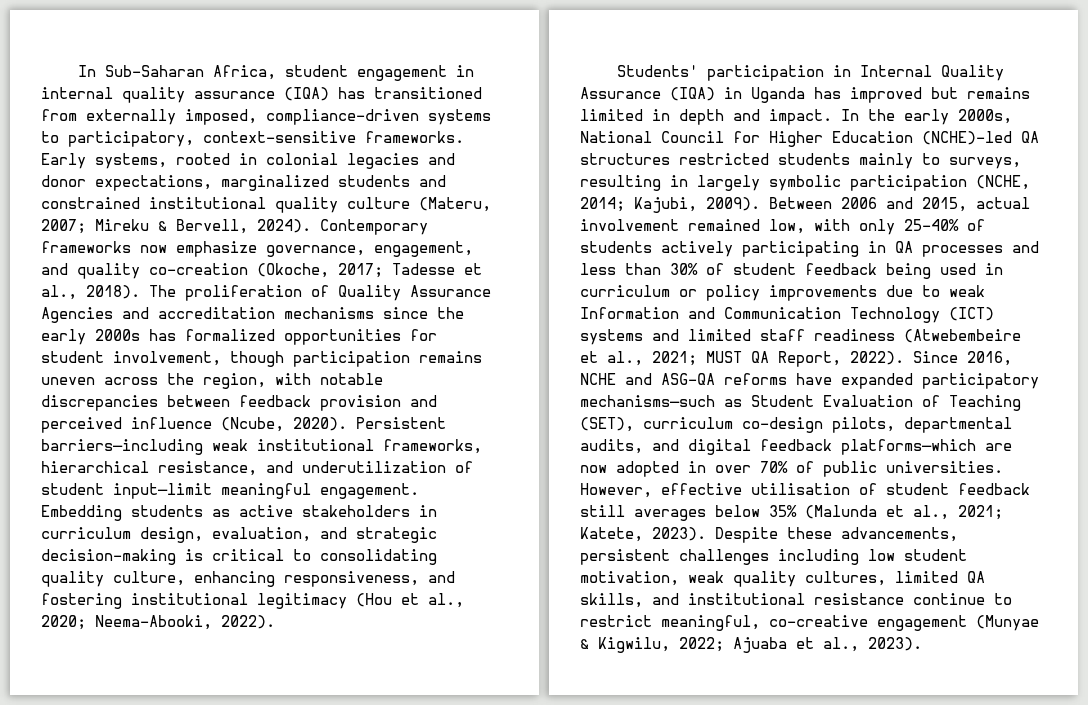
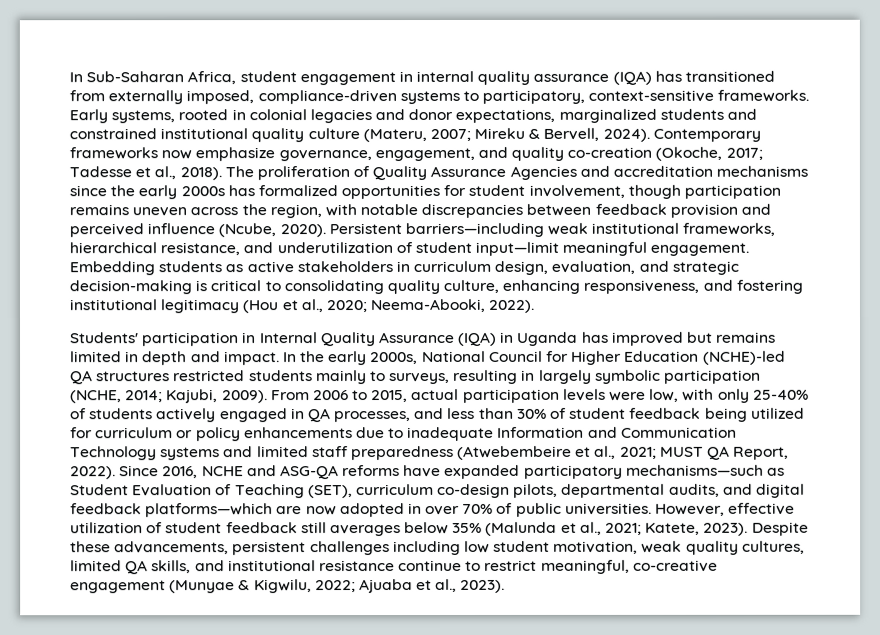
[769,197,1030,212] [580,219,760,231] Between 2006 and 2015, actual involvement remained -> [270,388,647,403] From 2006 to 2015, actual participation levels were
[742,241,859,257] participating -> [219,408,288,423] engaged
[922,245,1003,257] processes -> [334,411,412,423] processes,
[940,263,1003,275] used in -> [750,407,805,419] [70,427,93,439] utilized for
[769,285,877,301] improvements -> [243,427,353,439] enhancements
[949,285,985,297] weak -> [407,426,495,442] inadequate
[949,307,994,321] (ICT) -> (157, 453) none
[814,329,895,341] readiness -> [350,445,454,461] preparedness
[751,483,850,495] utilisation -> [70,522,143,534] utilization

